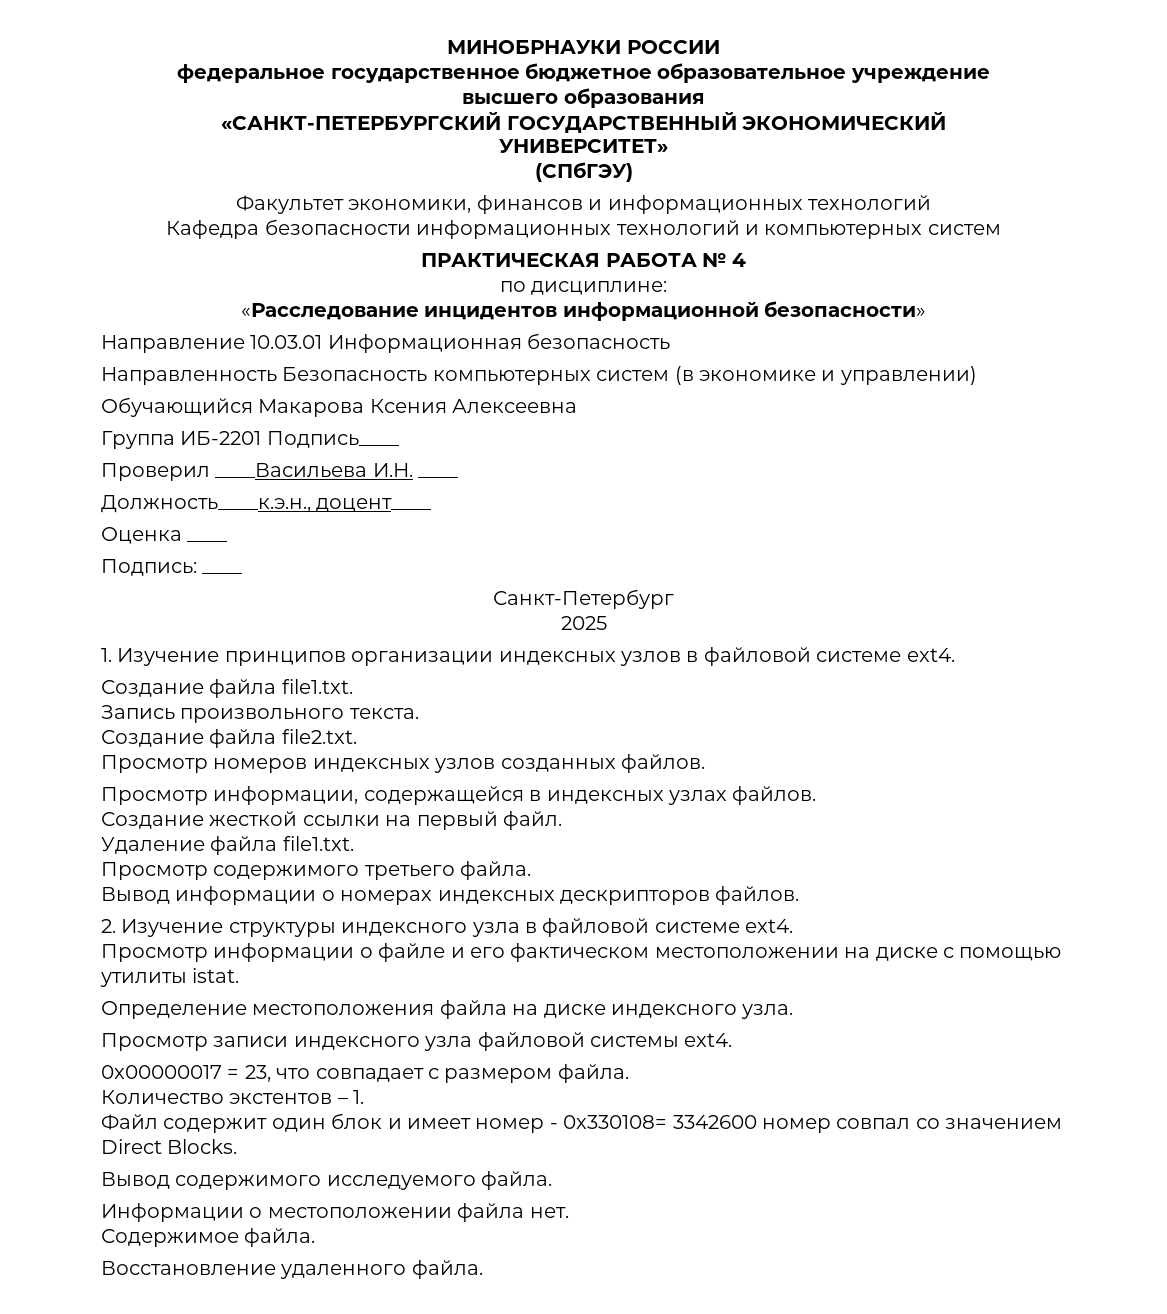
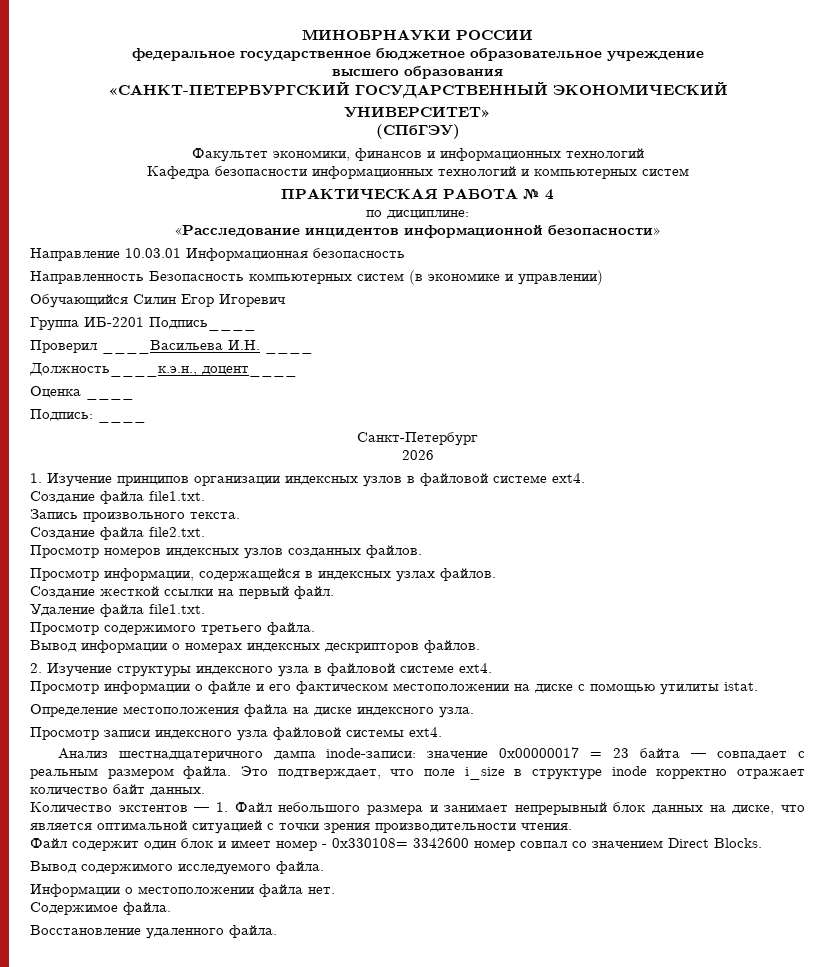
[258,399,578,417] Макарова Ксения Алексеевна -> [133,294,285,307] Силин Егор Игоревич
[560,616,607,630] 2025 -> [401,450,434,460] 2026
[101,1065,311,1082] 0x00000017 = 23, что -> [57,747,707,761] Анализ шестнадцатеричного дампа inode-записи: значение 0x00000017 = 23 байта —
(439, 1073) none -> [30,768,98,779] реальным
(629, 1073) none -> [241,766,805,780] [30,784,205,796] Это подтверждает, что поле i_size в структуре inode корректно отражает количество байт данных.
[337,1090,365,1104] – 1. -> [194,802,805,815] [30,820,572,834] — 1. Файл небольшого размера и занимает непрерывный блок данных на диске, что является оптимальной ситуацией с точки зрения производительности чтения.

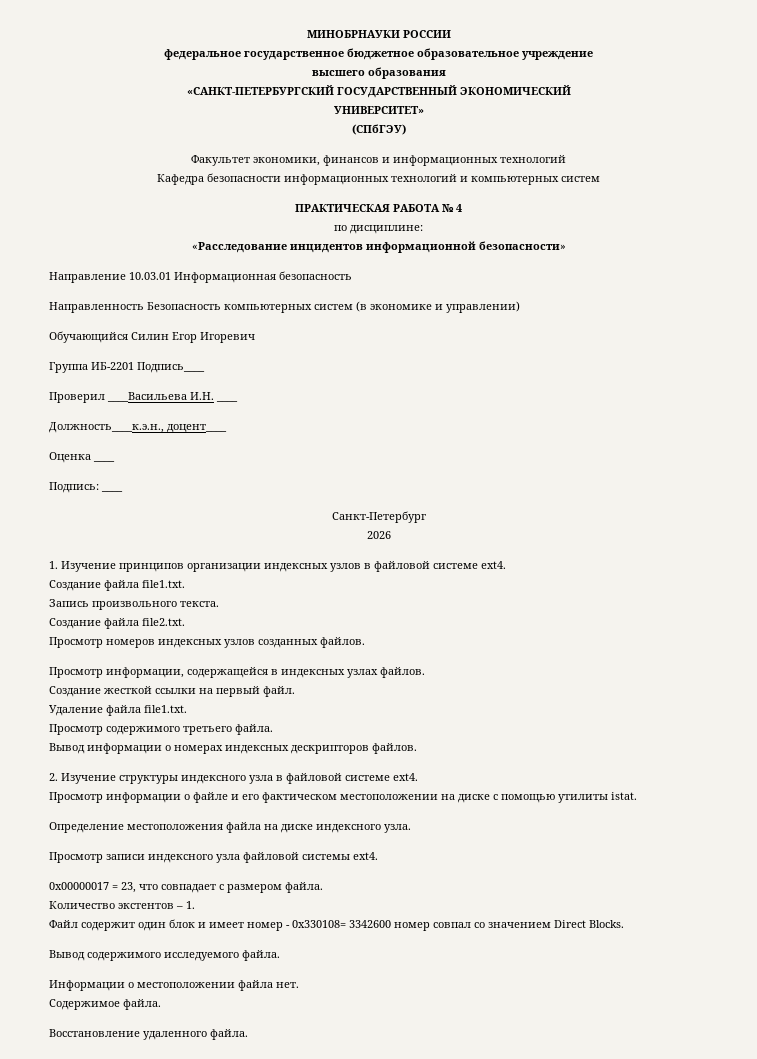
[57,747,707,761] Анализ шестнадцатеричного дампа inode-записи: значение 0x00000017 = 23 байта — -> [49,882,158,893] 0x00000017 = 23, что
[30,768,98,779] реальным -> (224, 887) none
[241,766,805,780] [30,784,205,796] Это подтверждает, что поле i_size в структуре inode корректно отражает количество байт данных. -> (323, 887) none
[194,802,805,815] [30,820,572,834] — 1. Файл небольшого размера и занимает непрерывный блок данных на диске, что является оптимальной ситуацией с точки зрения производительности чтения. -> [176,901,195,909] – 1.

